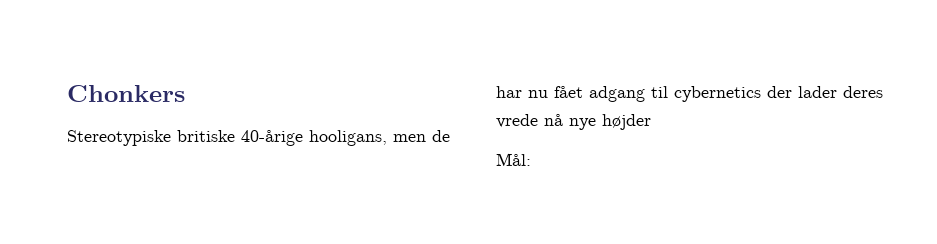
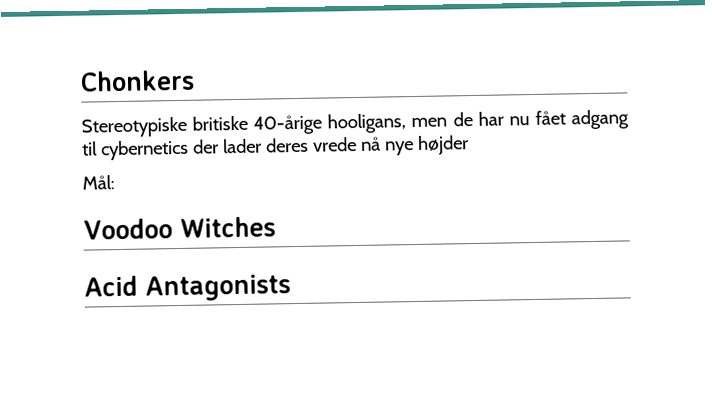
(531, 159) none -> [83,216,276,240] [84,274,291,302] // Voodoo Witches // Acid Antagonists

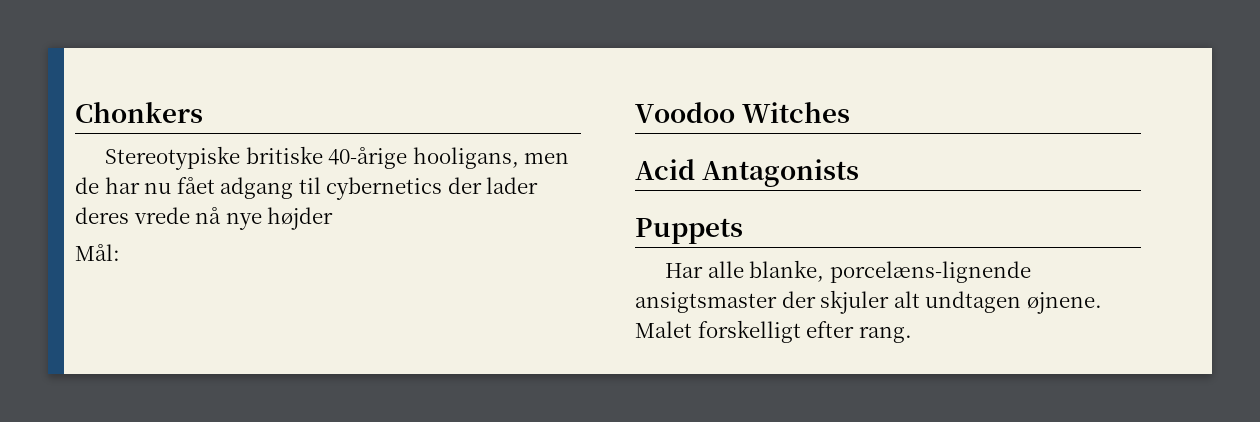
(291, 288) none -> [635,218,743,244] [665,260,1031,283] [635,290,1102,314] [635,320,912,343] // Puppets // Har alle blanke, porcelæns-lignende ansigtsmaster der skjuler alt undtagen øjnene. Malet forskelligt efter rang.

